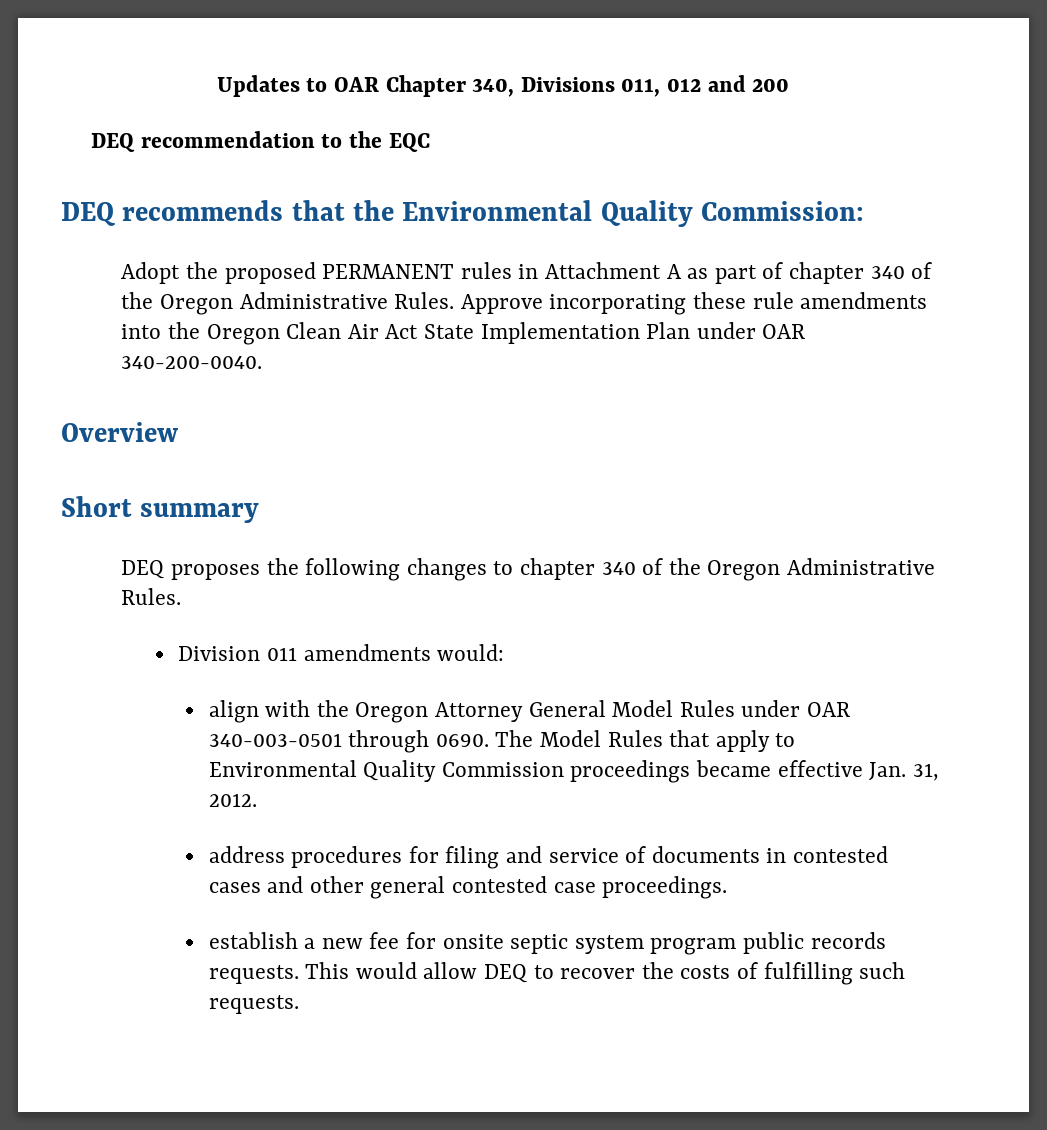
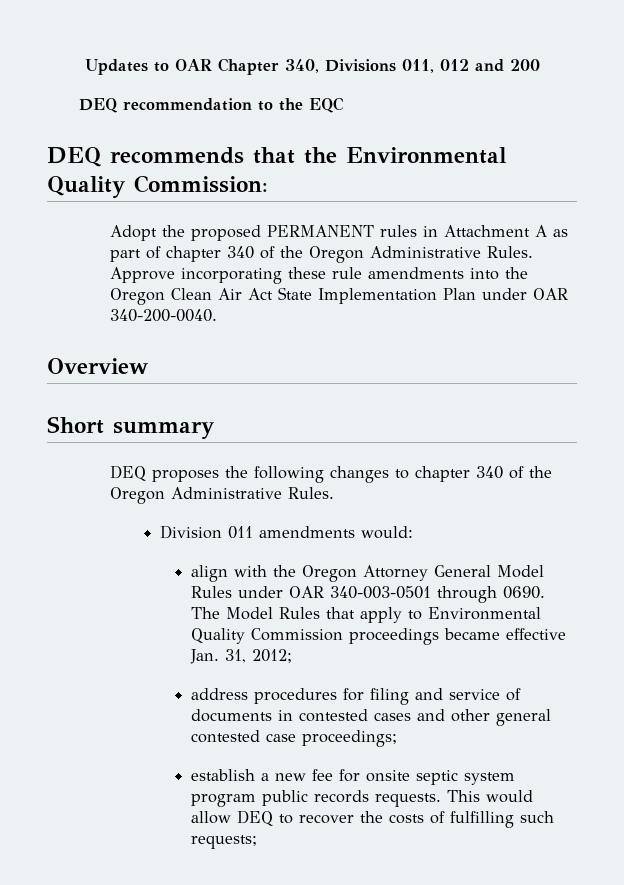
[208,793,257,807] 2012. -> [252,649,293,663] 2012;
[602,876,728,899] proceedings. -> [302,730,398,747] proceedings;
[208,995,299,1014] requests. -> [191,835,258,849] requests;

